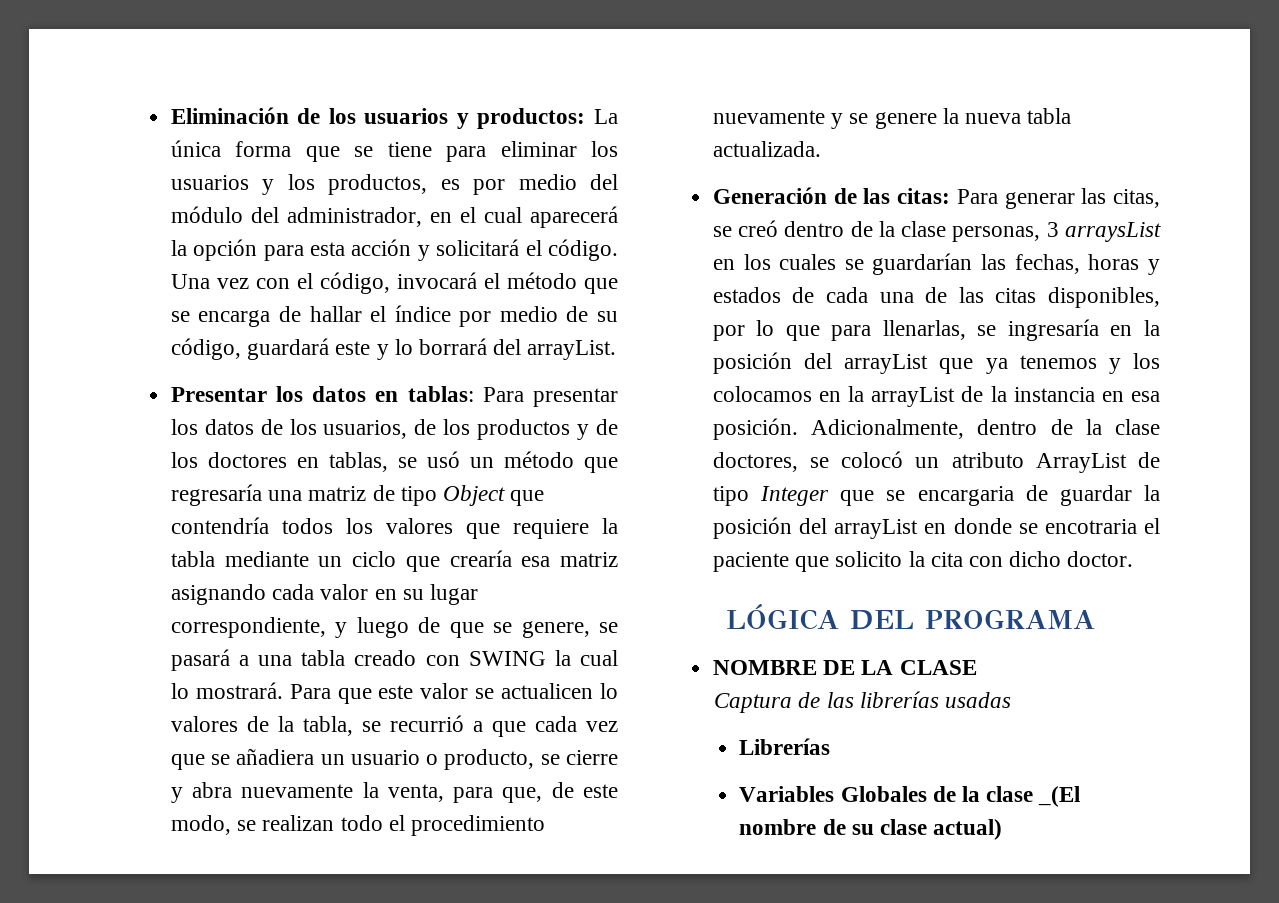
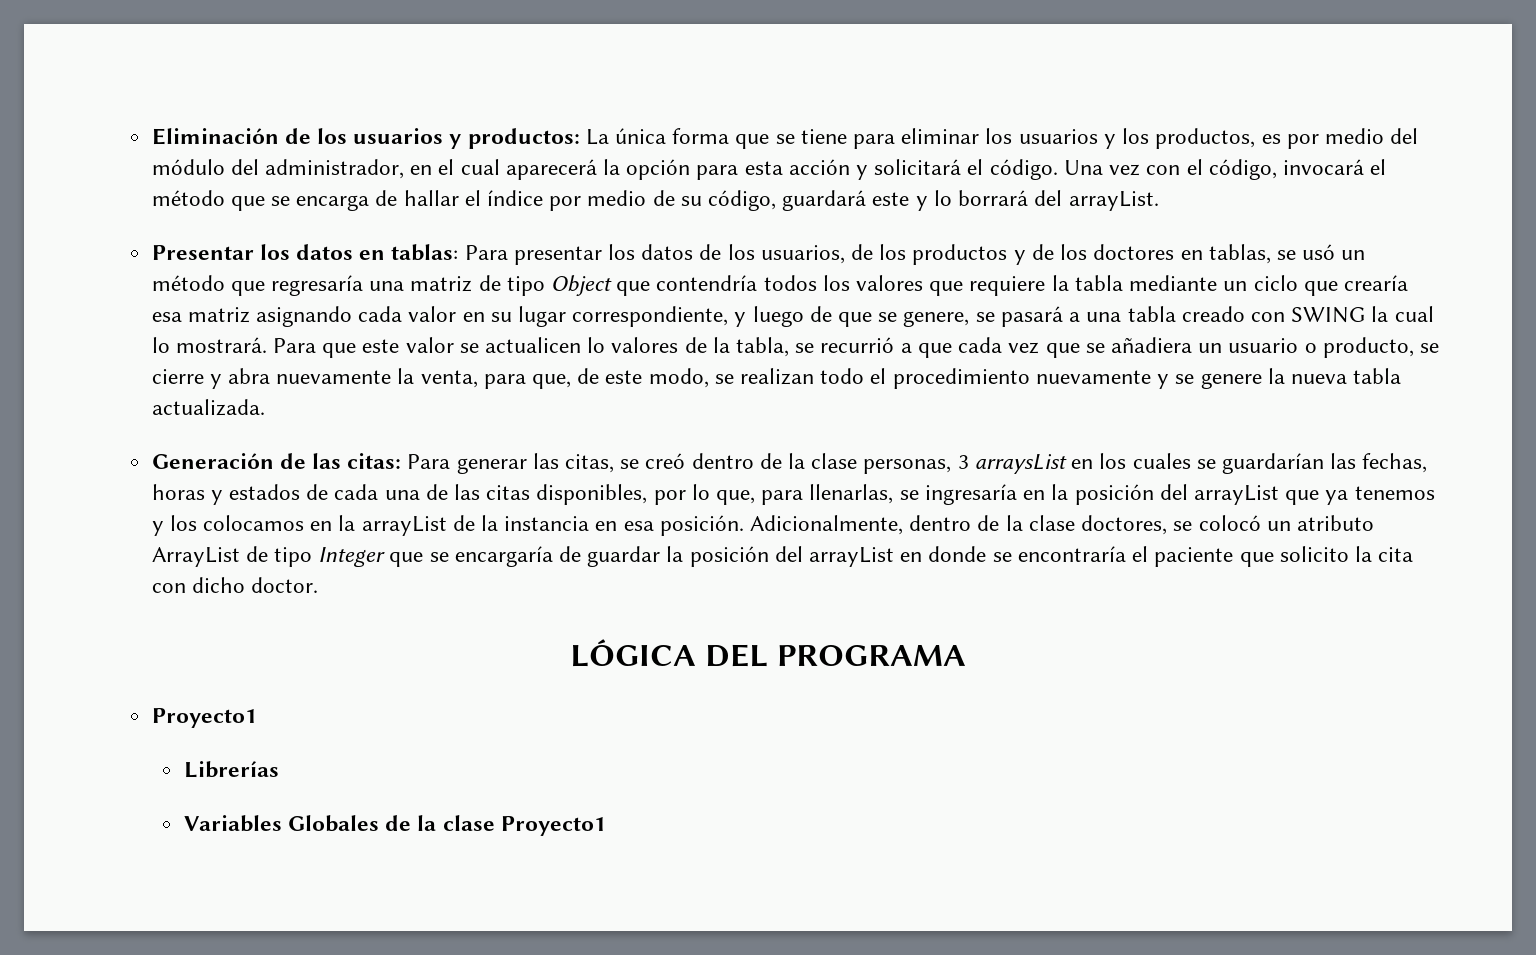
[785,325,820,341] que -> [716,490,756,505] que,
[917,486,1014,506] encargaria -> [454,546,553,567] encargaría
[1044,519,1137,534] encotraria -> [1017,546,1126,562] encontraría
[712,660,977,675] [714,691,1011,713] NOMBRE DE LA CLASE // Captura de las librerías usadas -> [151,708,257,728] Proyecto1
[1038,786,1081,807] [739,819,1003,840] _(El nombre de su clase actual) -> [500,816,606,836] Proyecto1

